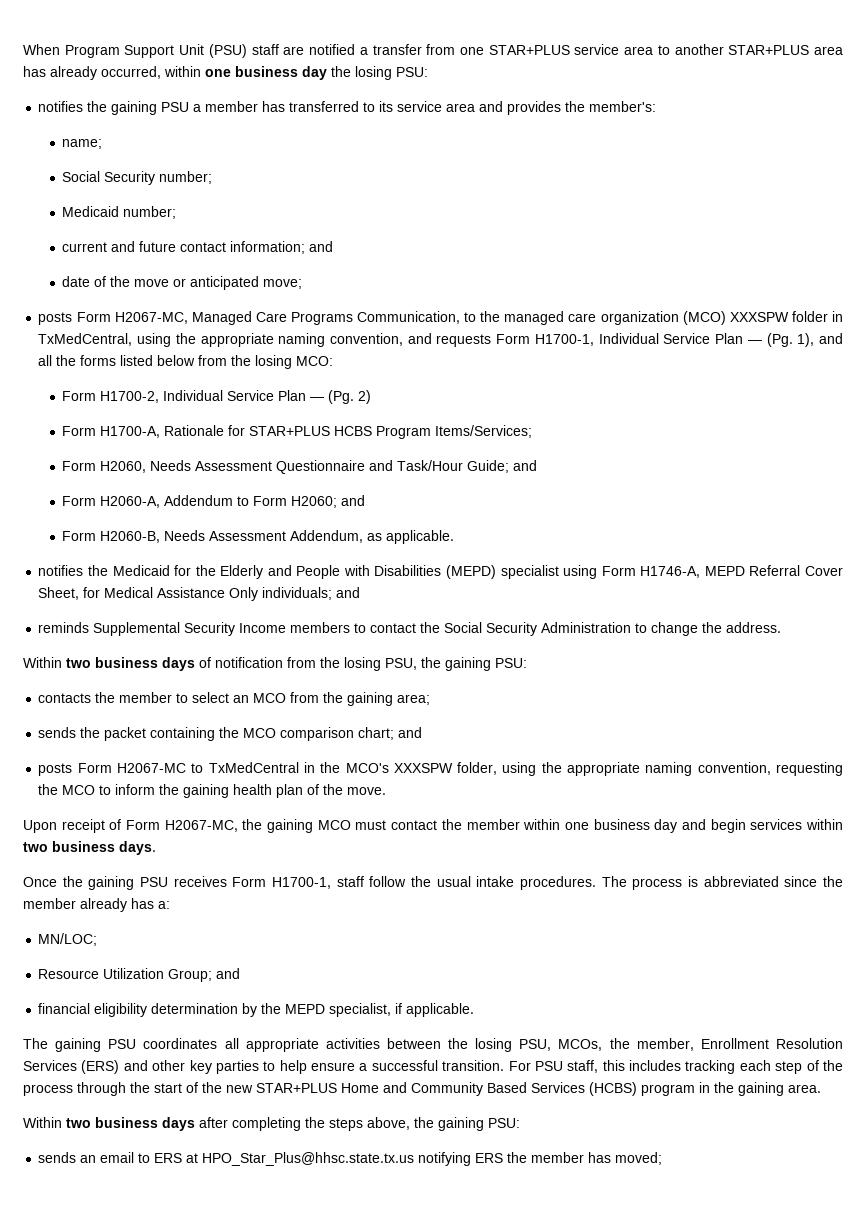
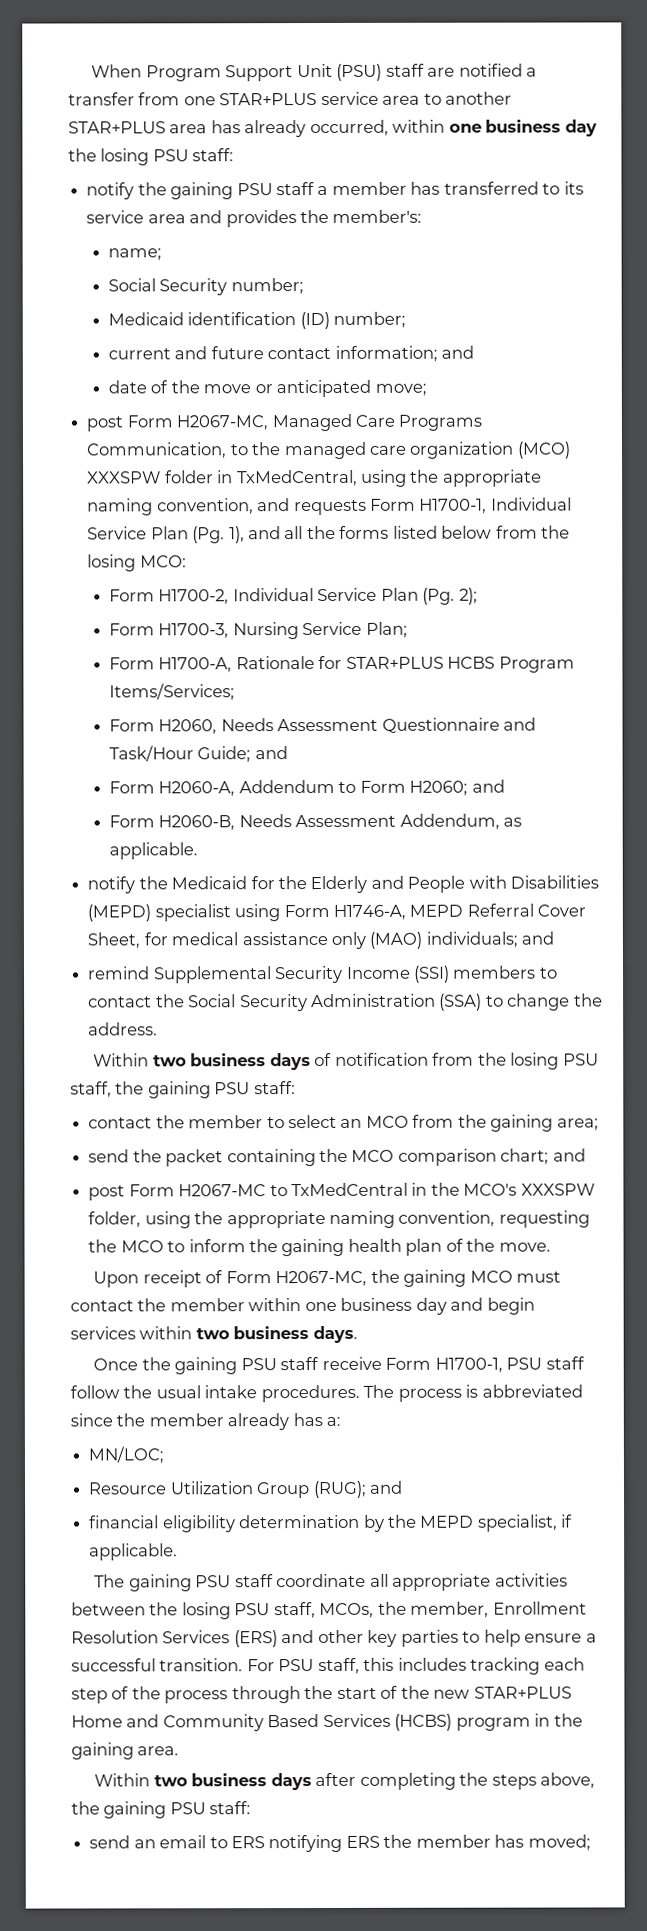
[396,67,428,77] [38,101,190,115] PSU: // notifies the gaining PSU -> [152,148,235,162] [86,182,315,200] PSU staff: // notify the gaining PSU staff
(120, 211) none -> [187,311,330,330] identification (ID)
[38,312,73,325] posts -> [86,416,124,432] post
[747,340,762,344] — -> (189, 533) none
[310,390,372,404] — (Pg. 2) -> [422,587,478,605] [108,621,408,640] (Pg. 2); // Form H1700-3, Nursing Service Plan;
[38,565,84,576] notifies -> [87,876,136,894] notify
[104,587,259,601] Medical Assistance Only -> [171,931,423,949] medical assistance only (MAO)
[38,622,90,633] reminds -> [88,966,151,980] remind
(287, 628) none -> [413,965,450,983] (SSI)
(632, 627) none -> [439,993,483,1011] (SSA)
[385,657,527,671] [38,693,92,703] PSU, the gaining PSU: // contacts -> [562,1053,599,1066] [70,1081,296,1099] [88,1117,153,1129] PSU staff, the gaining PSU staff: // contact
[38,727,77,738] sends -> [88,1149,130,1163] send
[38,763,73,776] posts -> [88,1185,126,1201] post
[173,876,331,889] receives Form H1700-1, -> [280,1356,543,1373] staff receive Form H1700-1, PSU
[168,969,213,982] Group; -> [256,1480,367,1499] Group (RUG);
[143,1038,218,1049] coordinates -> [234,1573,367,1588] staff coordinate
[519,1039,552,1051] PSU, -> [234,1602,316,1619] PSU staff,
[488,1118,520,1128] [38,1152,77,1163] PSU: // sends -> [169,1801,252,1815] [89,1835,131,1849] PSU staff: // send
[186,1152,415,1166] at HPO_Star_Plus@hhsc.state.tx.us -> (265, 1842) none

